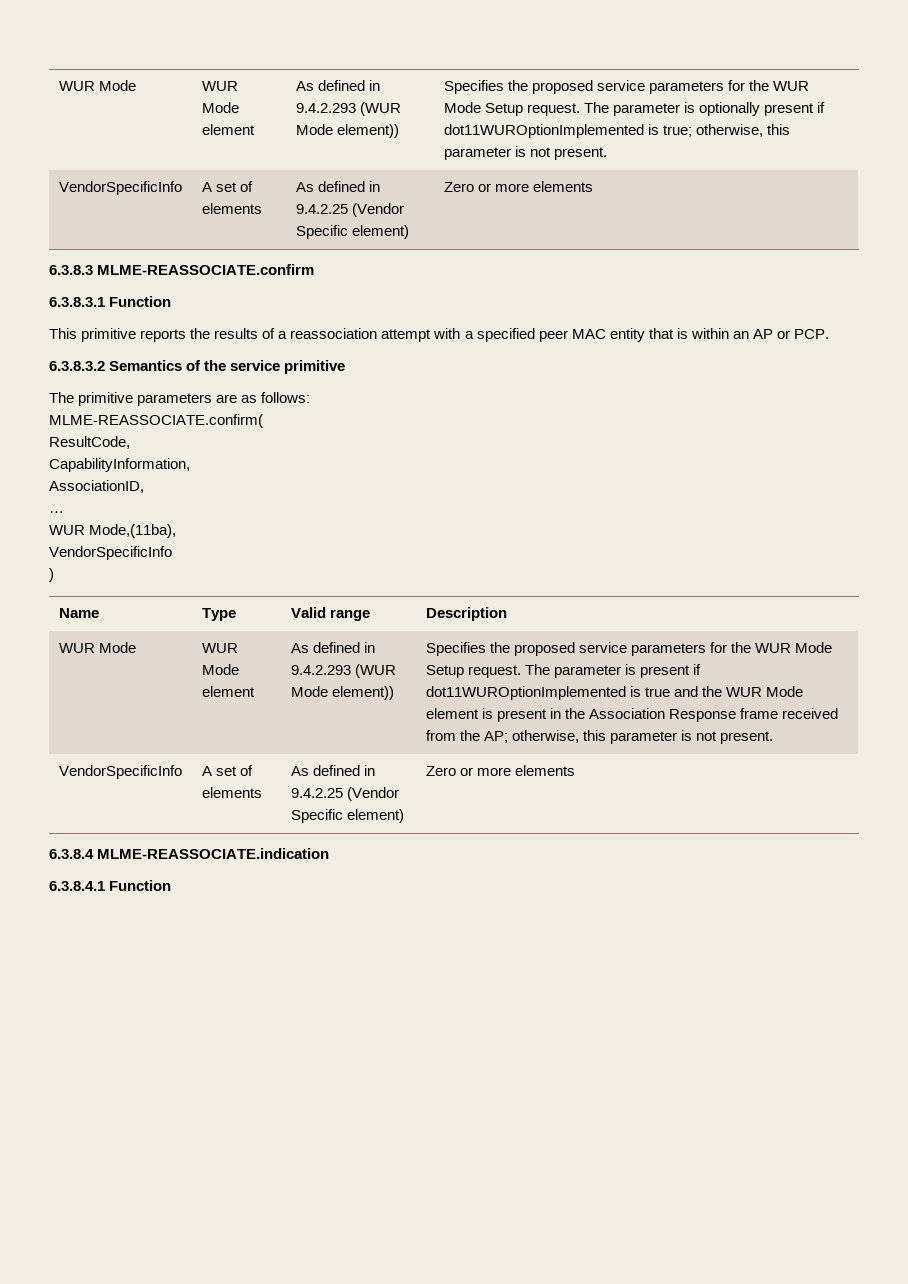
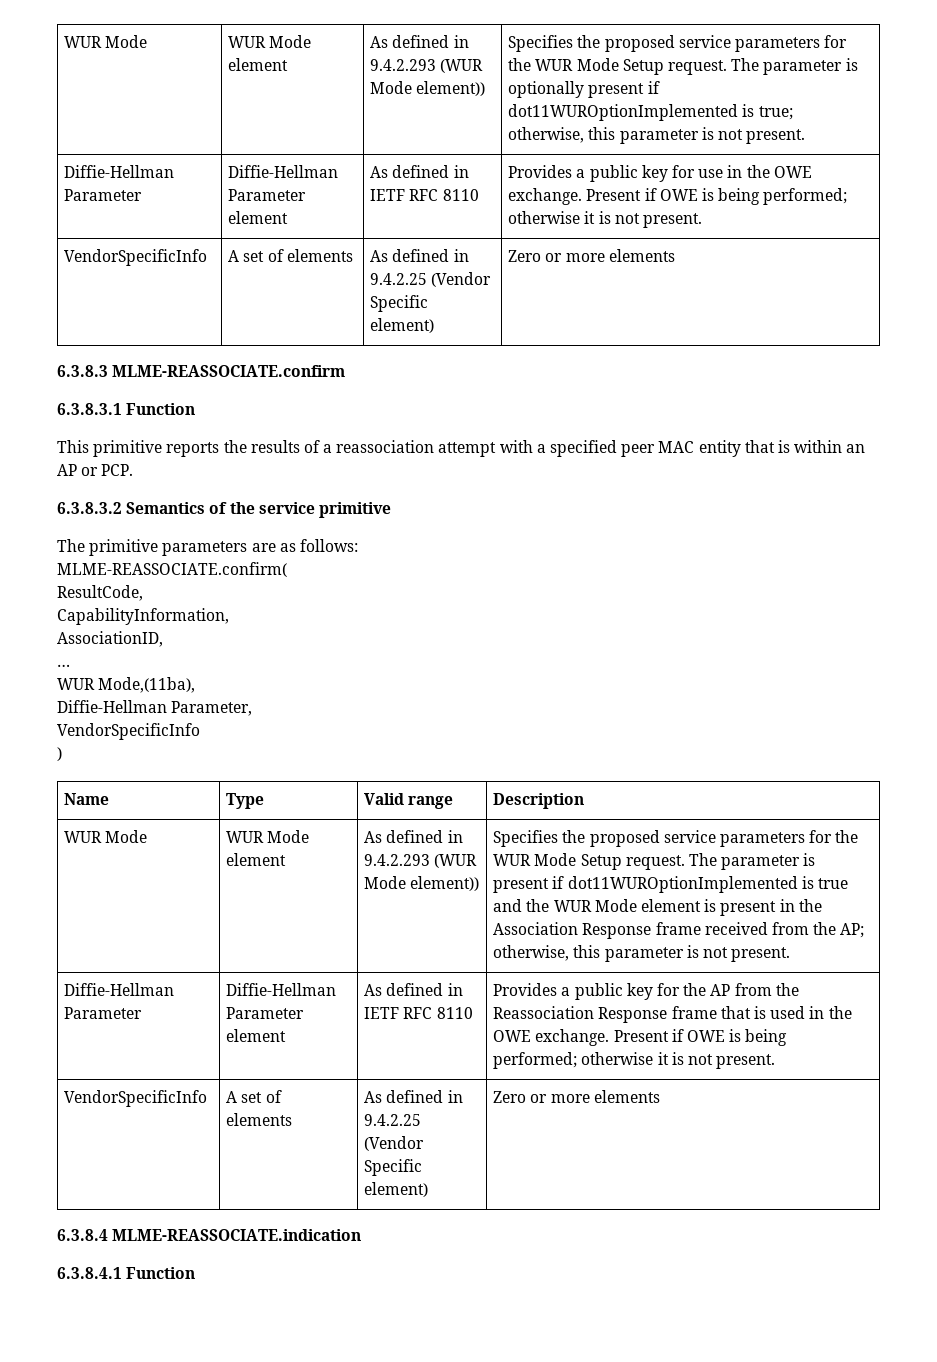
(607, 153) none -> [64,165,175,178] [64,189,143,201] [228,165,339,178] [228,189,307,201] [228,211,289,224] [370,165,469,178] [370,189,479,201] [508,165,812,182] [508,188,848,205] [508,211,702,228] // Diffie-Hellman Parameter | Diffie-Hellman Parameter element | As defined in IETF RFC 8110 | Provides a public key for use in the OWE exchange. Present if OWE is being performed; otherwise it is not present.
(177, 531) none -> [57,700,253,716] // Diffie-Hellman Parameter,
(773, 737) none -> [64,983,175,996] [64,1007,143,1019] [226,983,337,996] [226,1007,305,1019] [226,1029,287,1042] [364,983,463,996] [364,1007,473,1019] [493,983,799,1000] [493,1006,852,1023] [493,1029,788,1046] [493,1052,776,1069] // Diffie-Hellman Parameter | Diffie-Hellman Parameter element | As defined in IETF RFC 8110 | Provides a public key for the AP from the Reassociation Response frame that is used in the OWE exchange. Present if OWE is being performed; otherwise it is not present.

